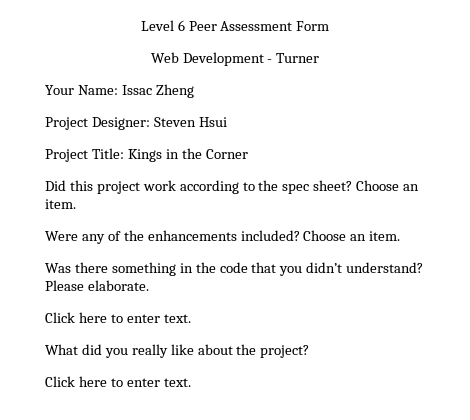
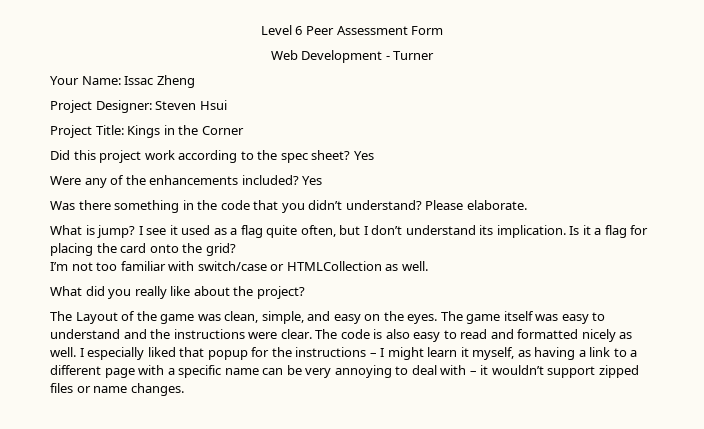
[356,180,420,191] [45,199,76,209] Choose an item. -> [353,151,374,160] Yes
[303,230,401,241] Choose an item. -> [302,176,323,185] Yes
[45,312,191,323] Click here to enter text. -> [50,225,649,238] [50,243,236,256] [50,261,428,271] What is jump? I see it used as a flag quite often, but I don’t understand its implication. Is it a flag for placing the card onto the grid? // I’m not too familiar with switch/case or HTMLCollection as well.
[45,376,191,387] Click here to enter text. -> [50,311,606,324] [50,329,633,342] [50,347,638,360] [50,365,639,378] [50,383,184,396] The Layout of the game was clean, simple, and easy on the eyes. The game itself was easy to understand and the instructions were clear. The code is also easy to read and formatted nicely as well. I especially liked that popup for the instructions – I might learn it myself, as having a link to a different page with a specific name can be very annoying to deal with – it wouldn’t support zipped files or name changes.

